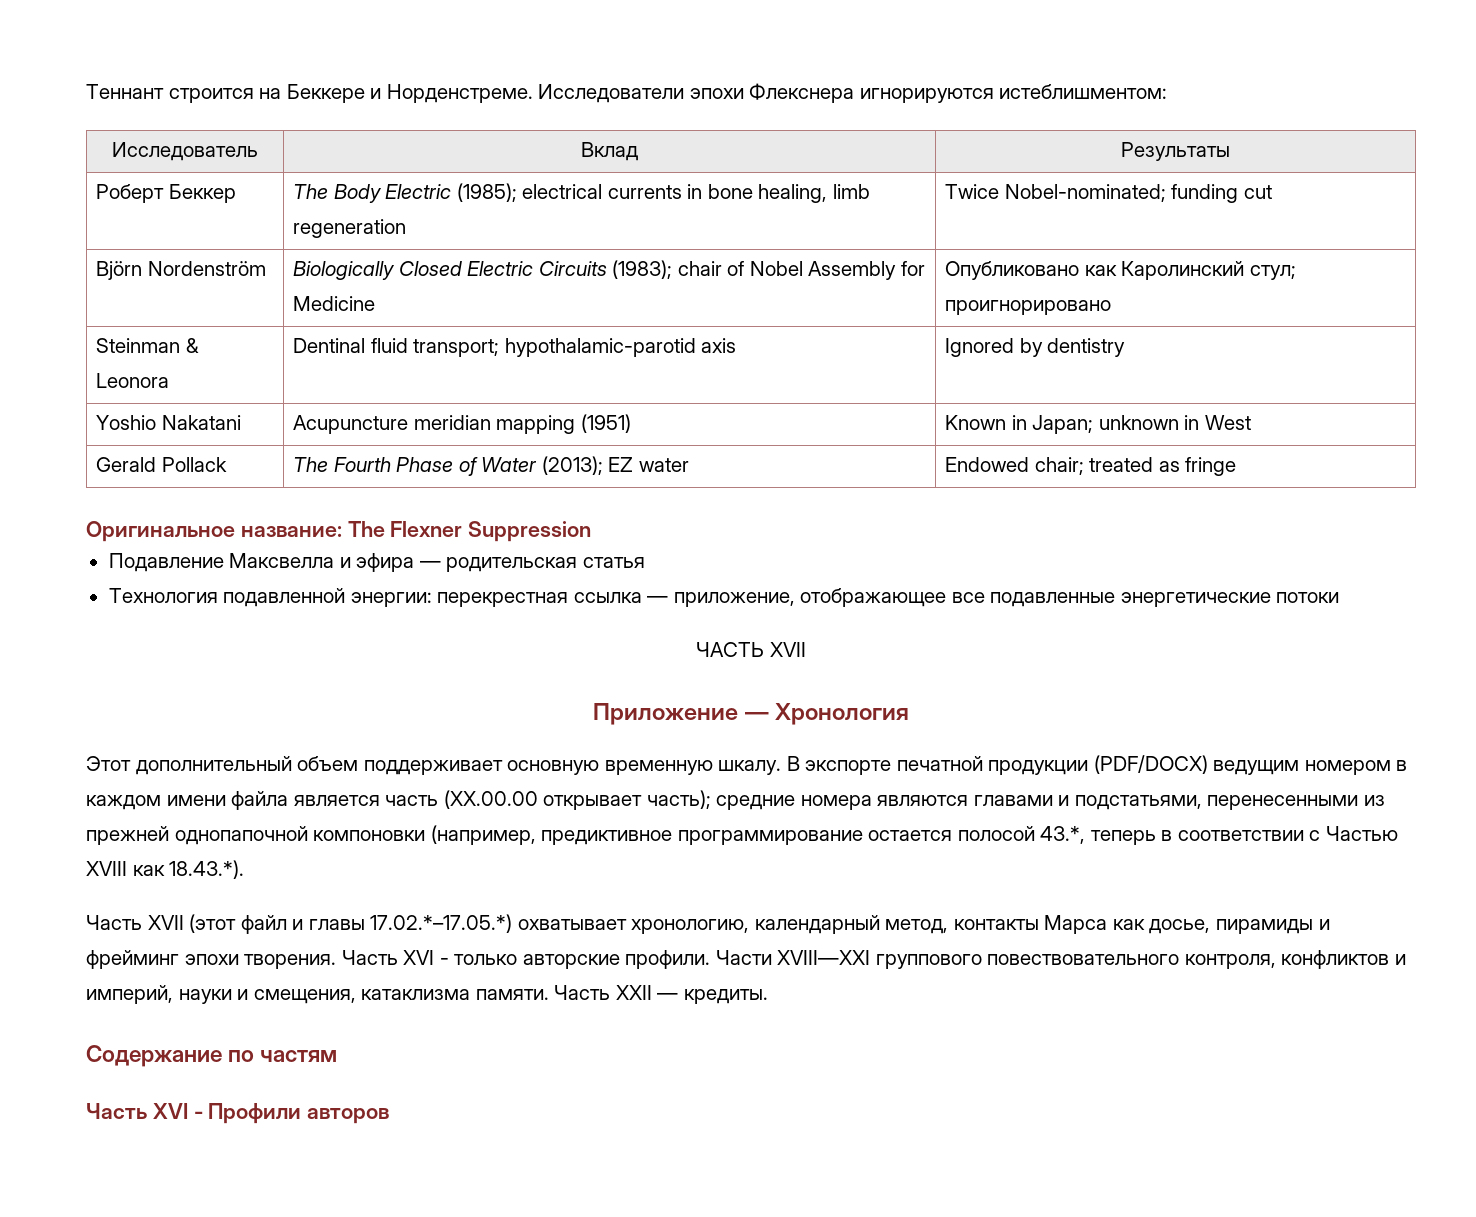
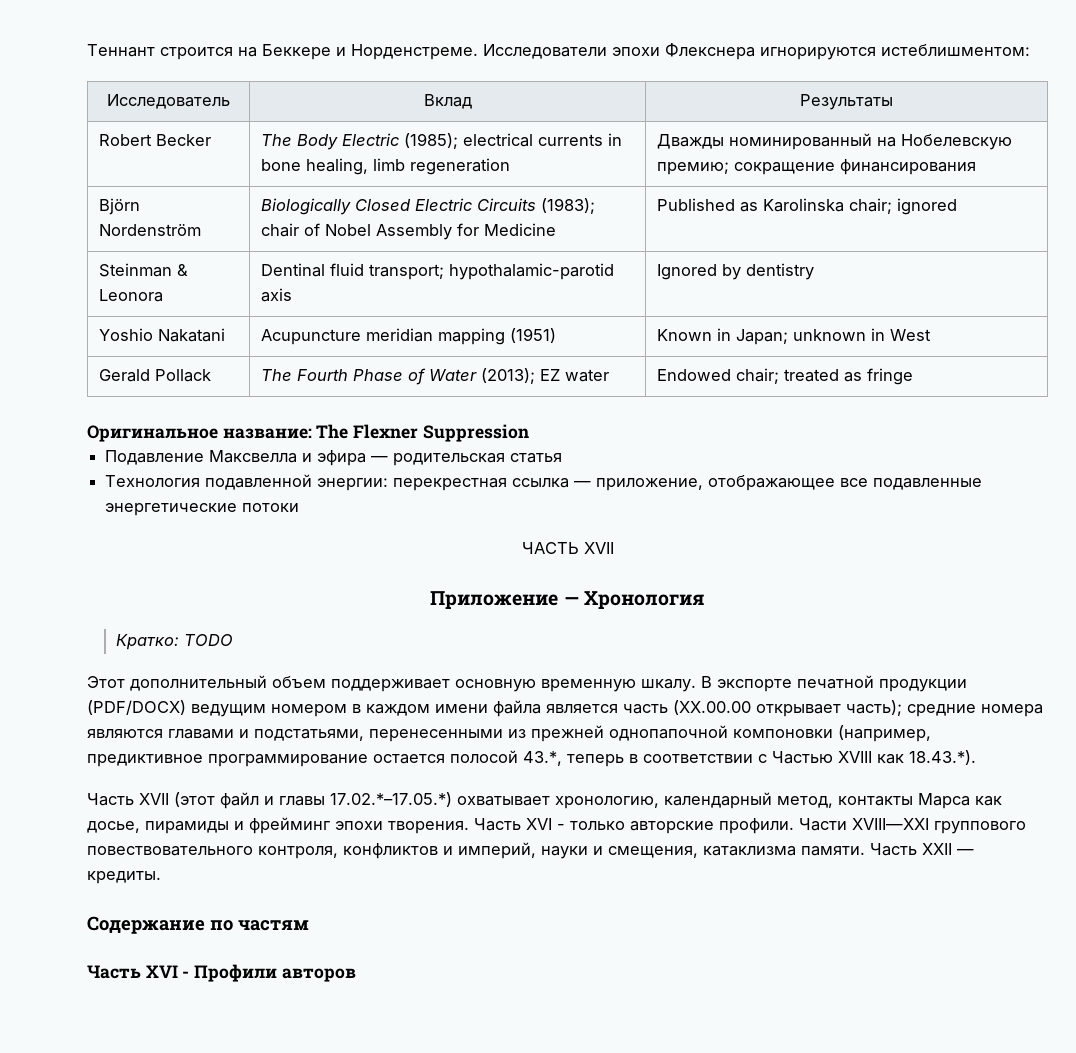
[96,184,236,203] Роберт Беккер -> [98,134,211,146] Robert Becker
[945,184,1272,203] Twice Nobel-nominated; funding cut -> [656,133,1012,150] [656,159,976,175] Дважды номинированный на Нобелевскую премию; сокращение финансирования
[945,261,1296,280] [945,300,1112,315] Опубликовано как Каролинский стул; проигнорировано -> [656,198,957,215] Published as Karolinska chair; ignored
(909, 714) none -> [115,634,233,650] // Кратко: TODO

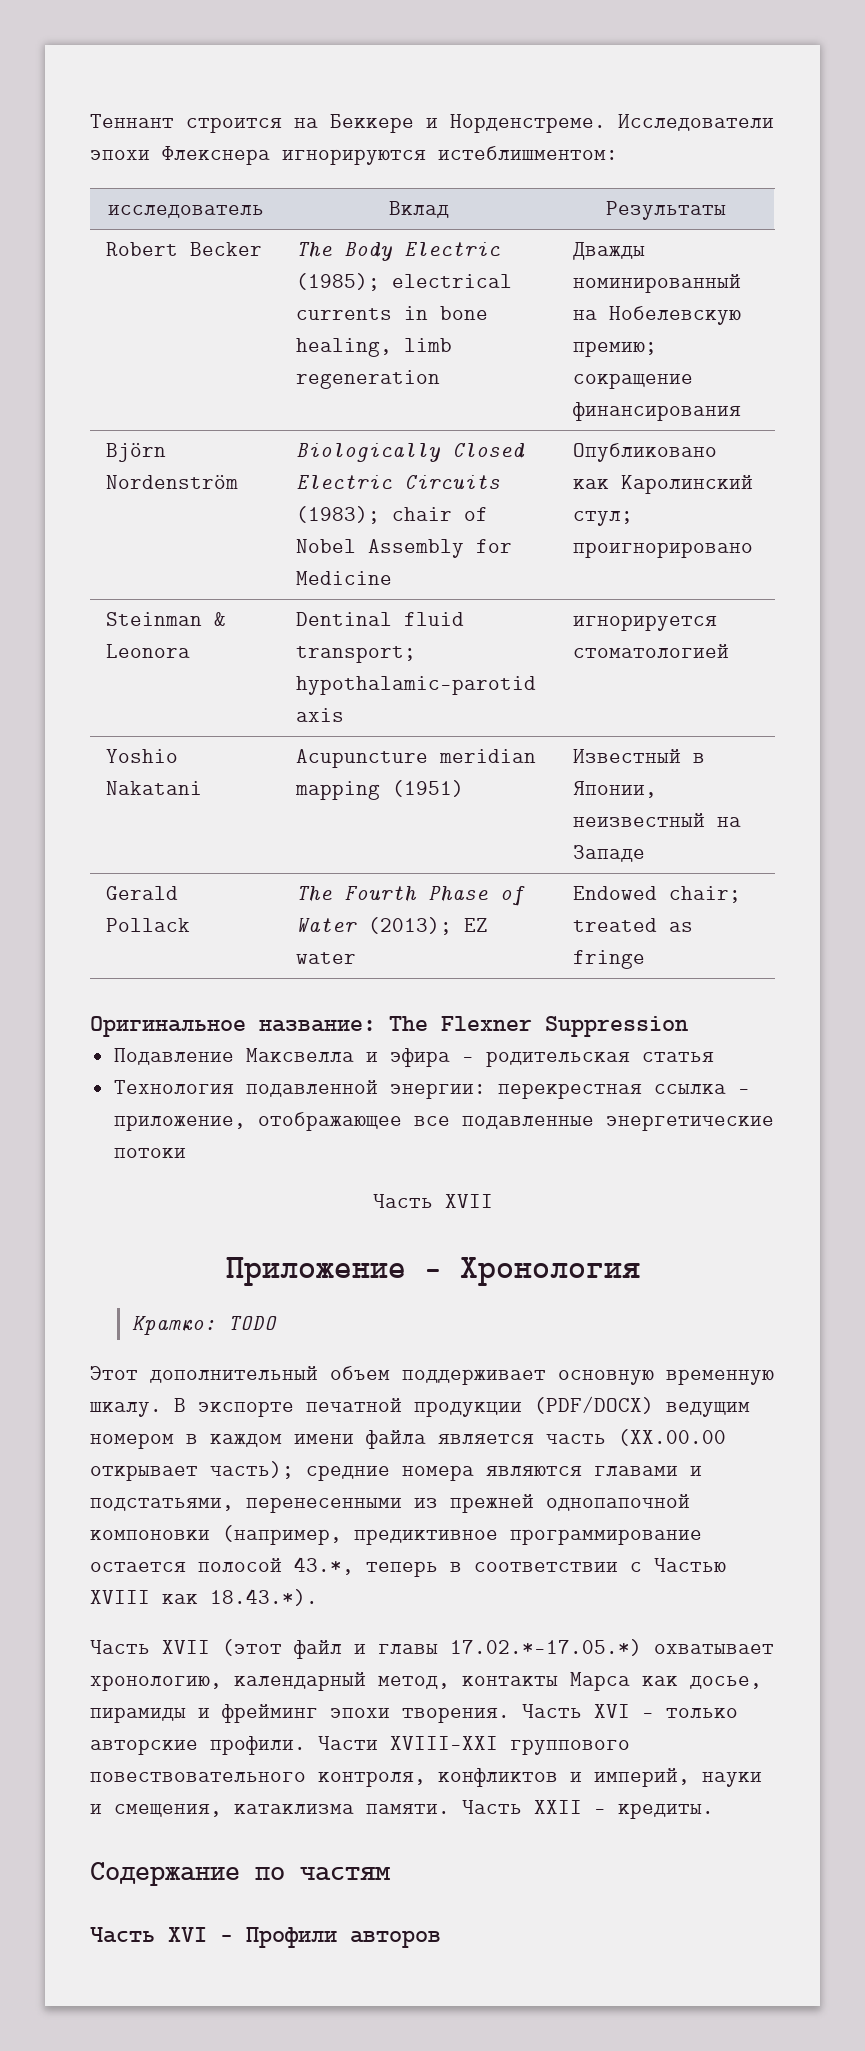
[107,94,230,109] Исследователь -> [107,204,264,218] исследователь
[656,198,957,215] Published as Karolinska chair; ignored -> [573,443,718,462] [573,475,754,494] [573,511,634,526] [573,542,754,558] Опубликовано как Каролинский стул; проигнорировано
[656,263,814,280] Ignored by dentistry -> [573,615,718,631] [573,644,730,658] игнорируется стоматологией
[656,328,931,345] Known in Japan; unknown in West -> [573,749,706,763] [573,781,658,798] [573,813,742,827] [573,845,646,862] Известный в Японии, неизвестный на Западе
[521,542,579,554] ЧАСТЬ -> [372,1194,433,1208] Часть

